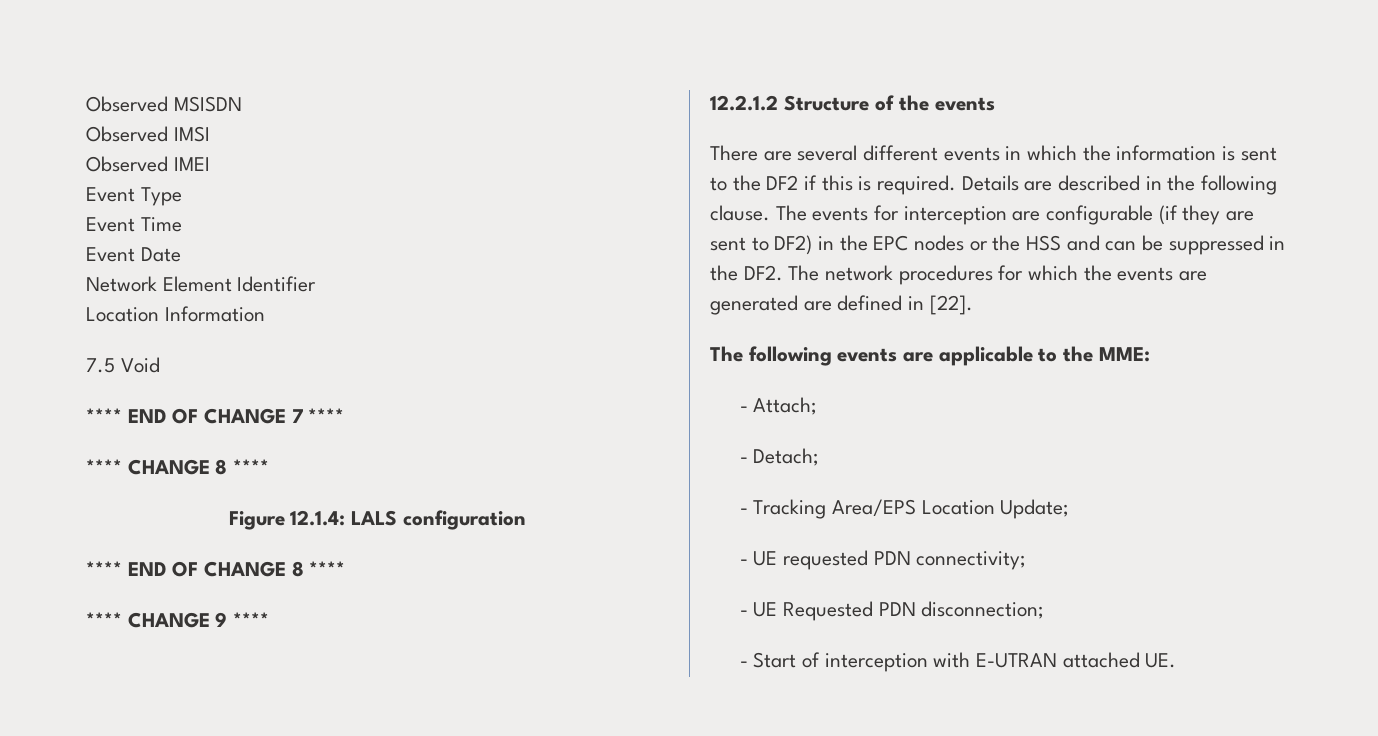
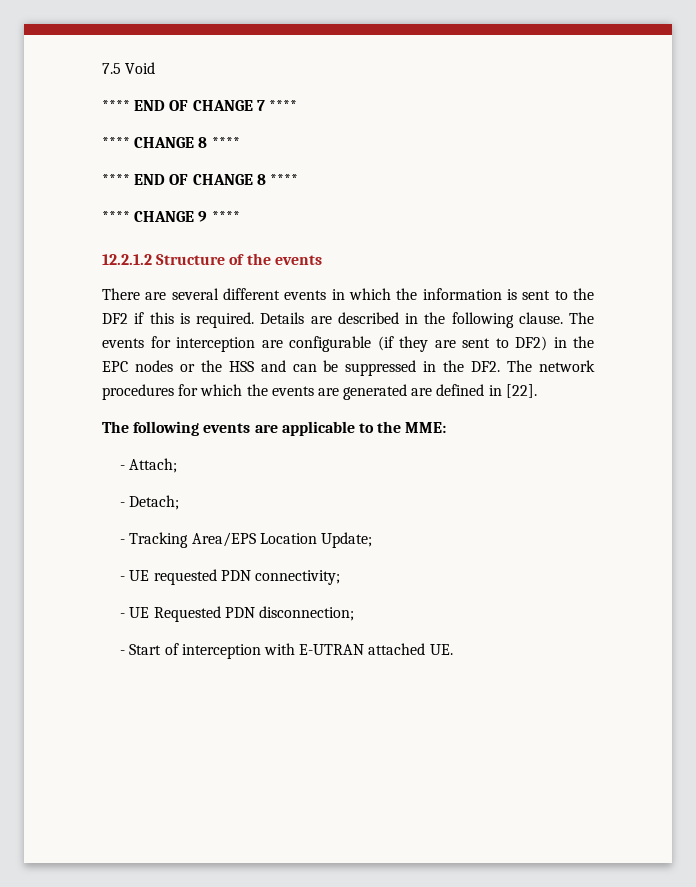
[86,96,242,112] [86,126,210,142] [86,156,210,172] [86,187,182,206] [86,217,182,232] [86,247,181,262] [86,276,317,292] [86,306,265,322] Observed MSISDN // Observed IMSI // Observed IMEI // Event Type // Event Time // Event Date // Network Element Identifier // Location Information // -> (102, 68) none
[228,510,526,530] // Figure 12.1.4: LALS configuration -> (240, 142) none

